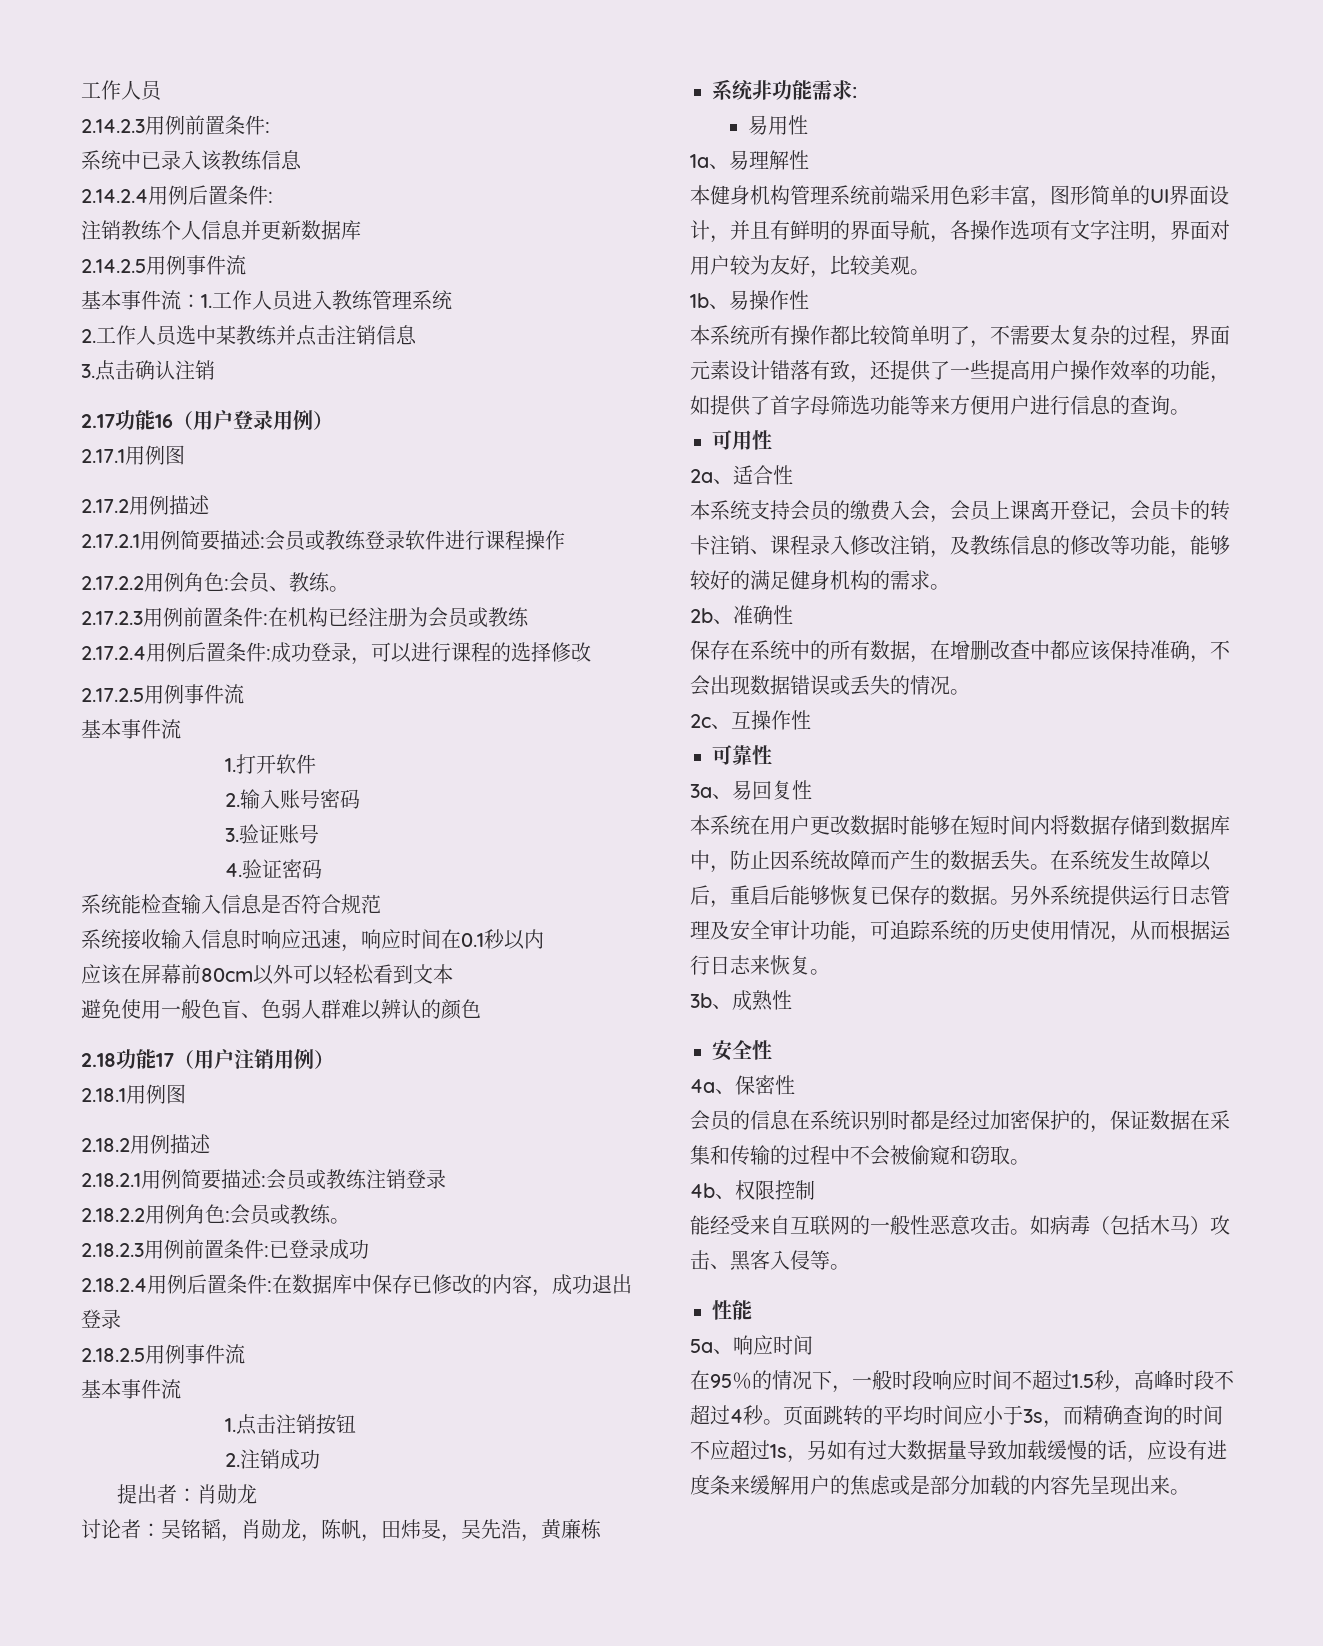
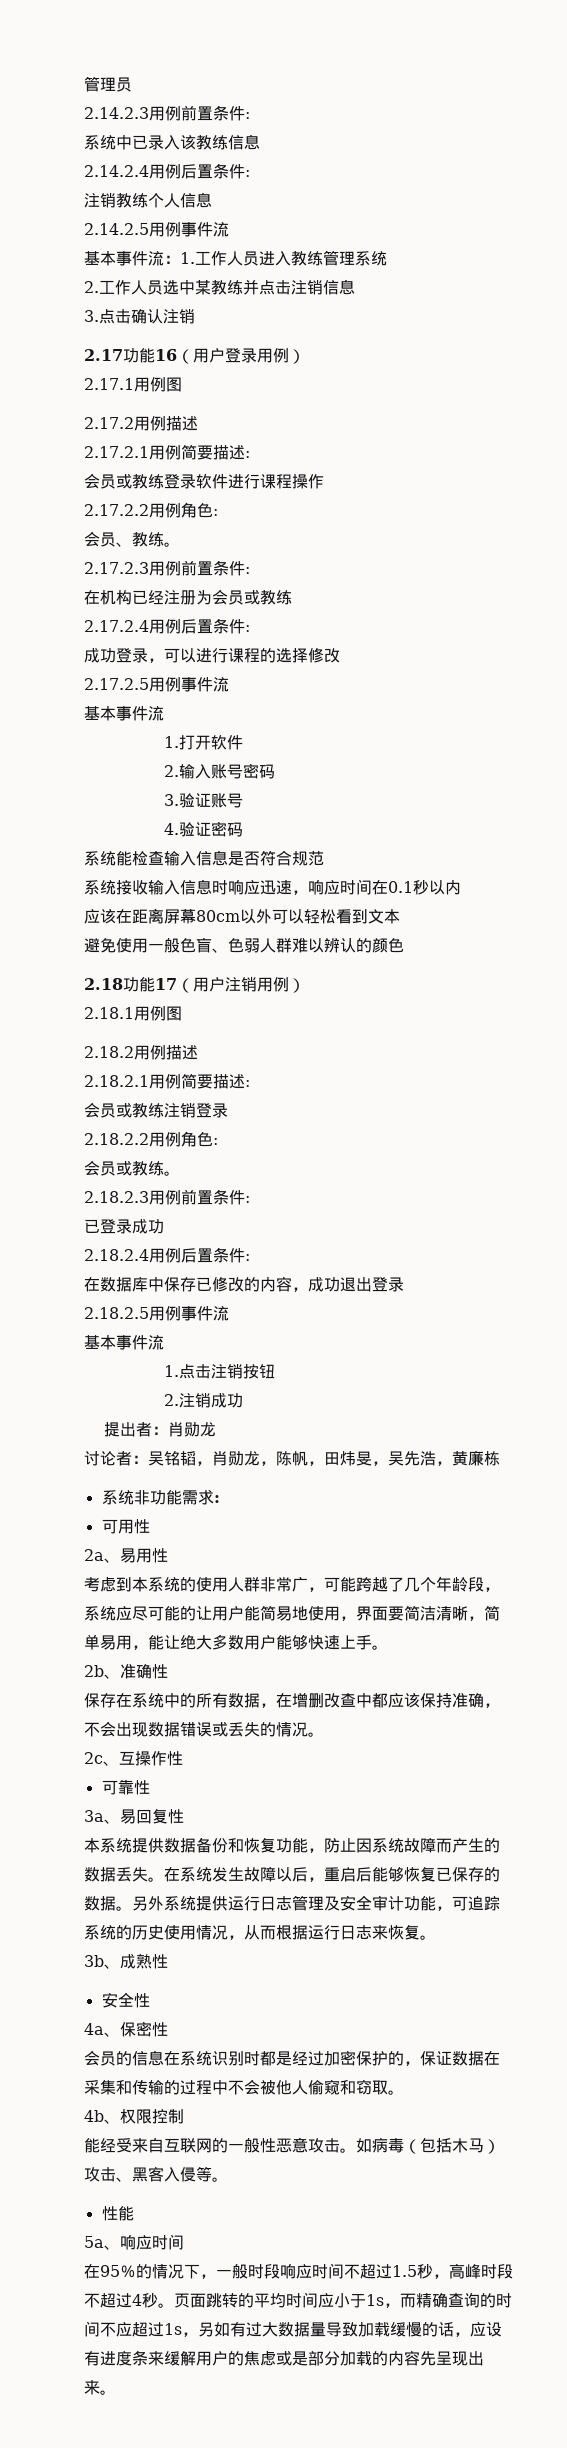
[81,80,141,100] 工作人 -> [84,76,116,92] 管理
[241,220,361,240] 并更新数据库 -> (212, 200) none
(265, 542) none -> (250, 454) //
(229, 584) none -> (218, 512) //
(268, 619) none -> (250, 570) //
(271, 654) none -> (250, 628) //
[141,964,201,984] 屏幕前 -> [132,908,196,924] 距离屏幕
(266, 1181) none -> (250, 1083) //
(230, 1216) none -> (218, 1141) //
(269, 1251) none -> (250, 1199) //
(272, 1286) none -> (250, 1257) //
[747,115,808,135] [690,150,809,170] [690,185,1229,208] [690,220,1230,243] [690,255,930,278] [690,290,809,310] [690,325,1230,348] [690,360,1230,383] [690,395,1190,416] // 易用性 // 1a、易理解性 // 本健身机构管理系统前端采用色彩丰富，图形简单的UI界面设计，并且有鲜明的界面导航，各操作选项有文字注明，界面对用户较为友好，比较美观。 // 1b、易操作性 // 本系统所有操作都比较简单明了，不需要太复杂的过程，界面元素设计错落有致，还提供了一些提高用户操作效率的功能，如提供了首字母筛选功能等来方便用户进行信息的查询。 -> (220, 1499) none
[733,465,793,485] [690,500,1230,523] [690,535,1230,558] [690,570,930,590] 适合性 // 本系统支持会员的缴费入会，会员上课离开登记，会员卡的转卡注销、课程录入修改注销，及教练信息的修改等功能，能够较好的满足健身机构的需求 -> [120,1548,168,1563] [84,1576,500,1592] [84,1605,500,1621] [84,1634,372,1650] 易用性 // 考虑到本系统的使用人群非常广，可能跨越了几个年龄段，系统应尽可能的让用户能简易地使用，界面要简洁清晰，简单易用，能让绝大多数用户能够快速上手
[750,815,1230,835] [690,850,710,870] 在用户更改数据时能够在短时间内将数据存储到数据库中 -> [132,1837,308,1853] 提供数据备份和恢复功能
(910, 1155) none -> [276,2080,308,2095] 他人
[1023,1409,1043,1423] 3s -> [366,2294,384,2306] 1s

